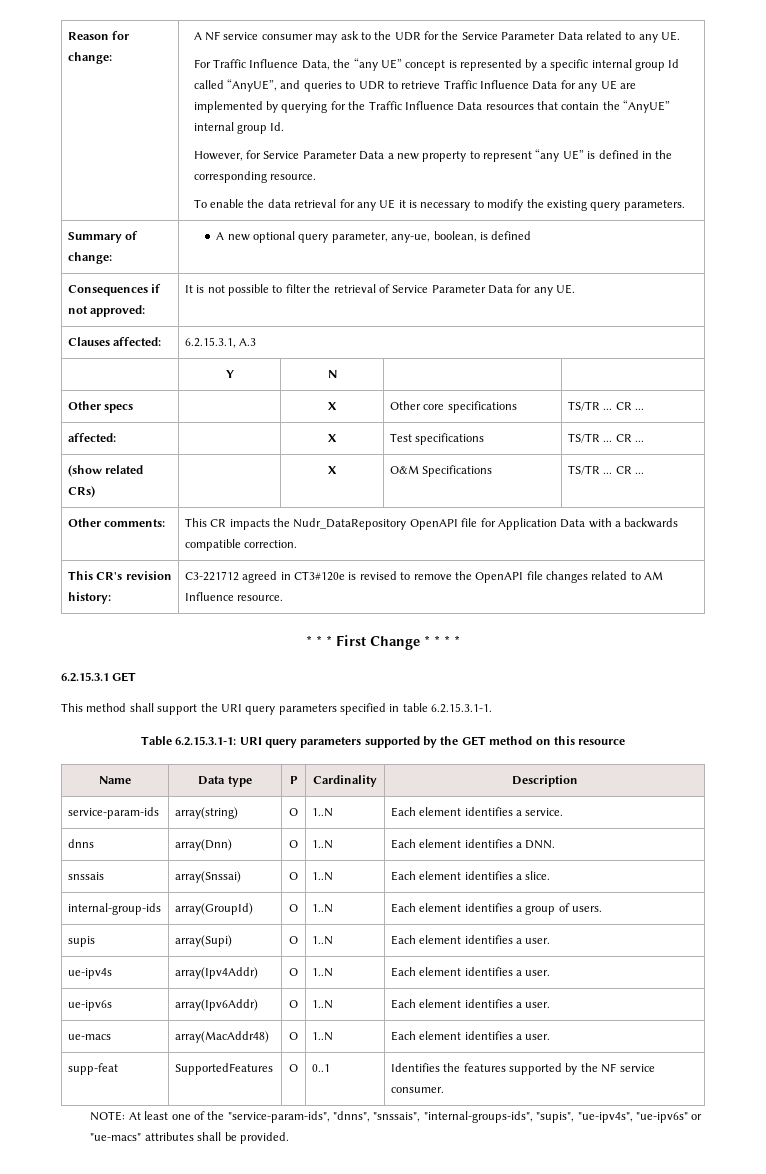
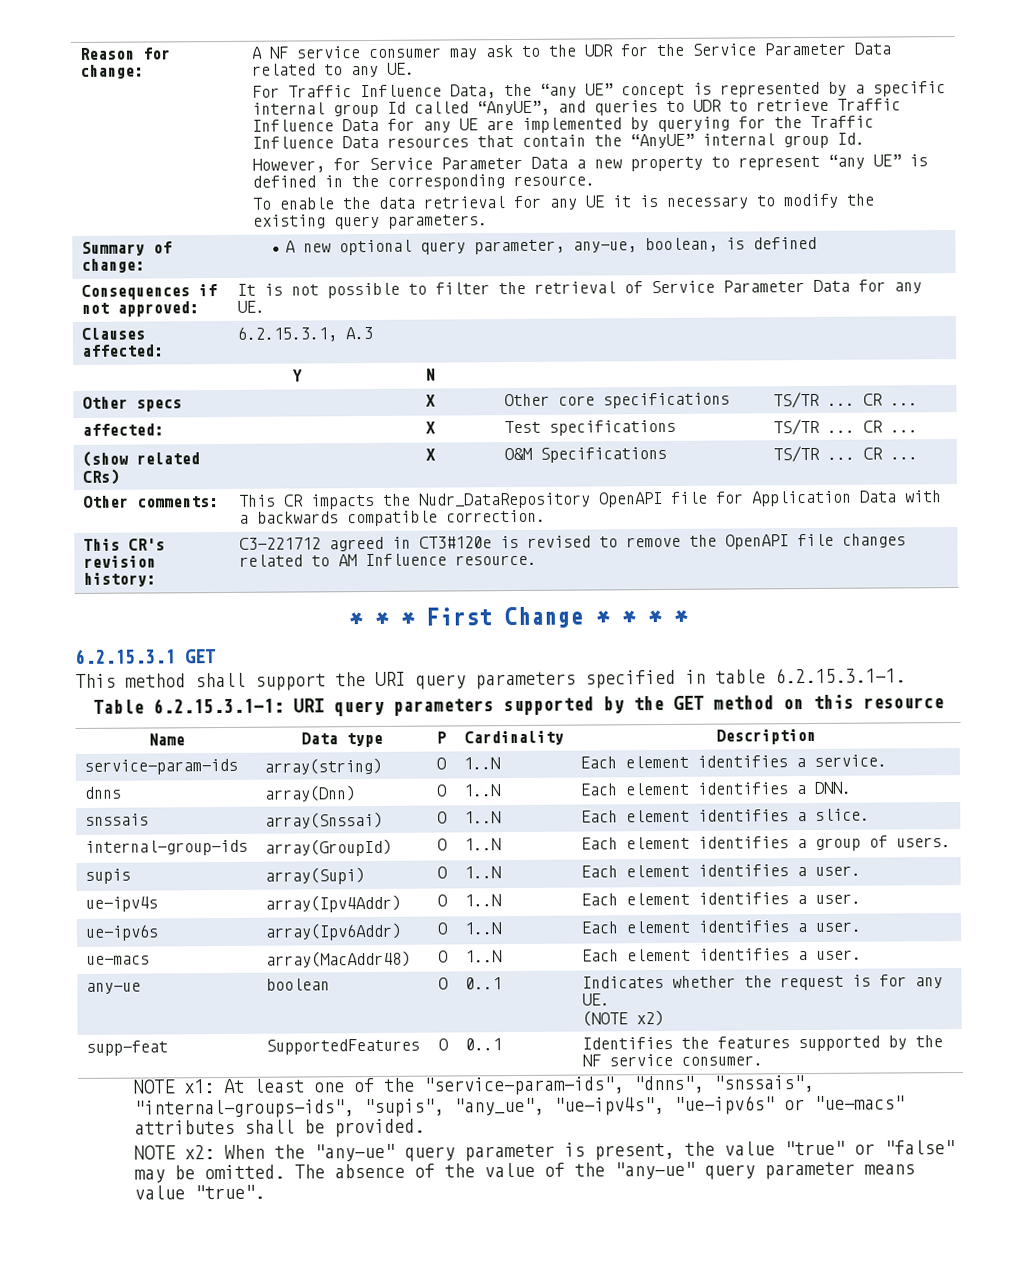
(551, 1037) none -> [85,982,141,994] [265,978,330,991] [438,977,448,990] [464,977,502,990] [581,974,943,991] [581,993,610,1006] [581,1010,664,1027] // any-ue | boolean | O | 0..1 | Indicates whether the request is for any UE. // (NOTE x2)
[90,1111,126,1121] NOTE: -> [132,1079,215,1094] NOTE x1:
(575, 1117) none -> [453,1097,545,1116] "any_ue",
(289, 1138) none -> [133,1140,955,1162] [133,1161,915,1183] [133,1184,265,1200] // NOTE x2: When the "any-ue" query parameter is present, the value "true" or "false" may be omitted. The absence of the value of the "any-ue" query parameter means value "true".

